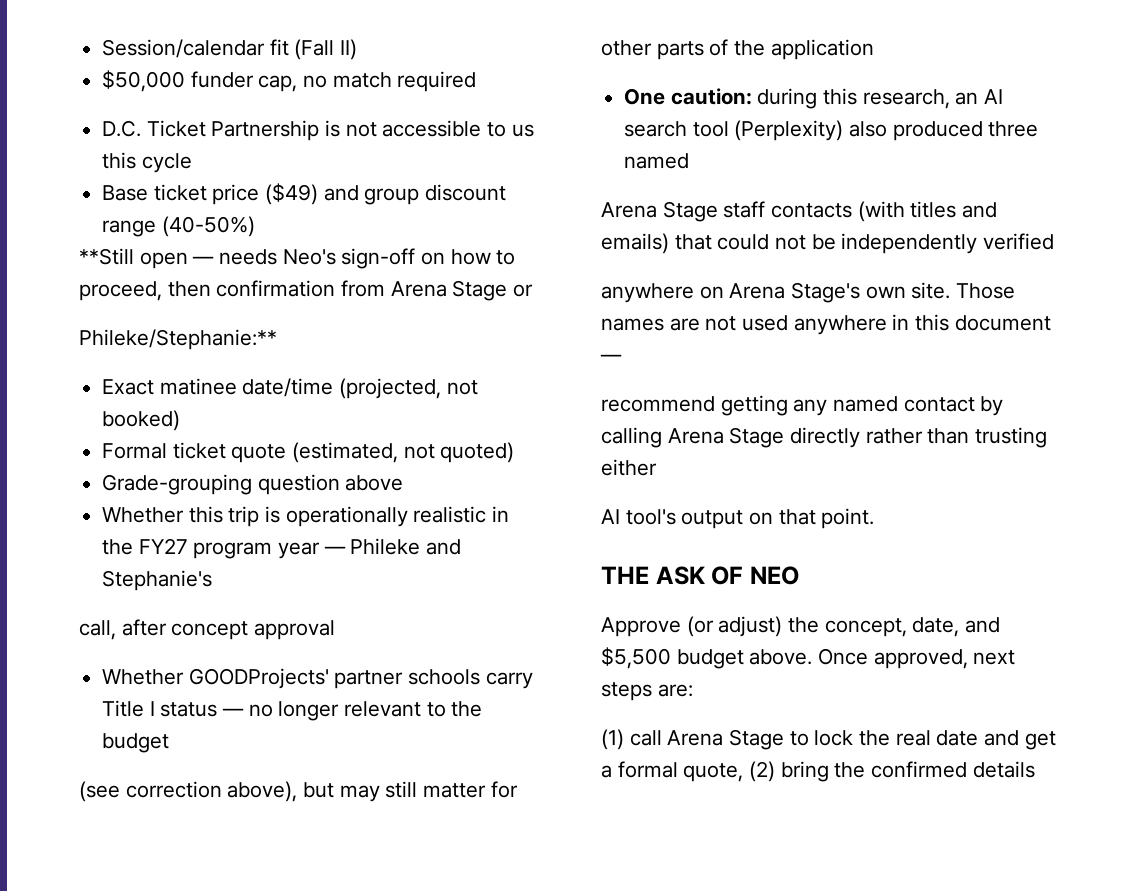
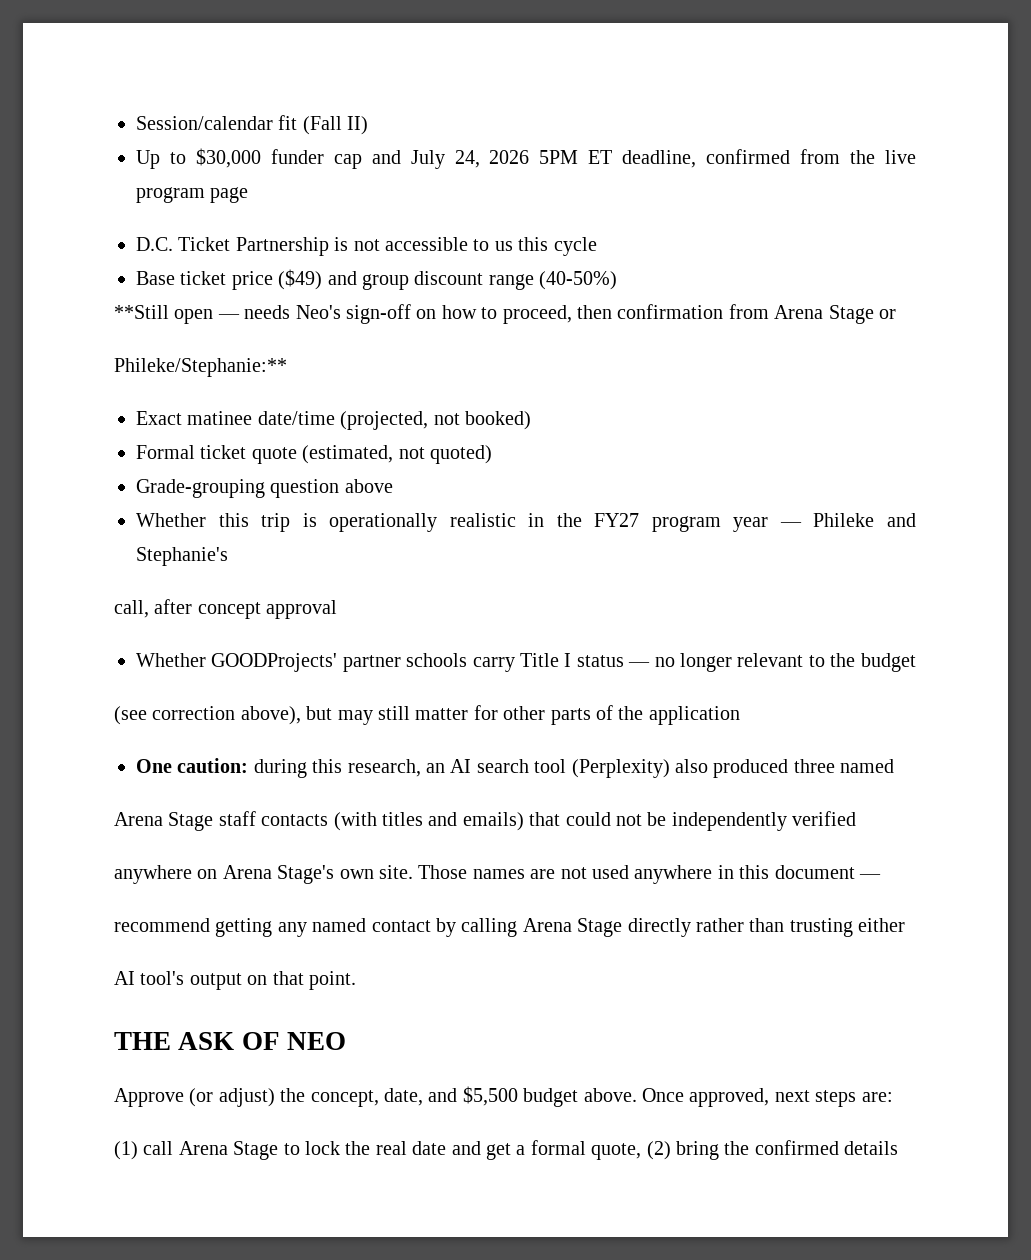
[102,70,477,92] $50,000 funder cap, no match required -> [136,148,916,169] [136,187,249,203] Up to $30,000 funder cap and July 24, 2026 5PM ET deadline, confirmed from the live program page

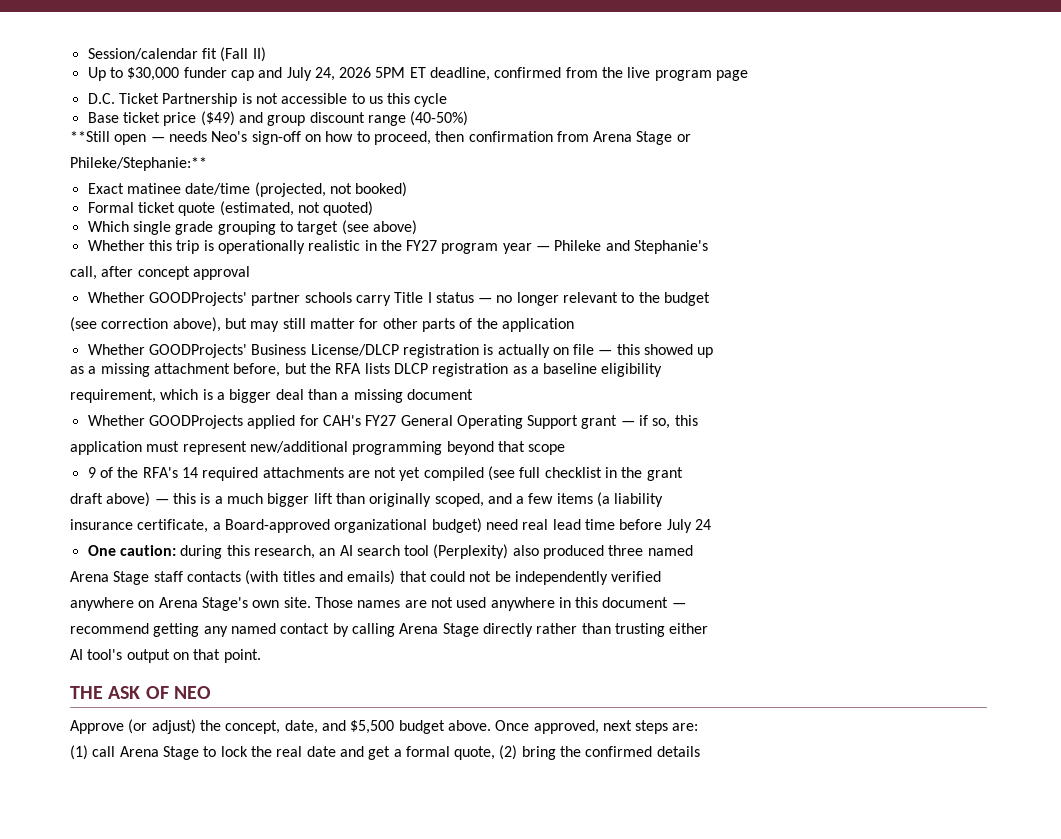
[136,479,393,498] Grade-grouping question above -> [87,220,417,235] Which single grade grouping to target (see above)
(740, 715) none -> [87,344,714,358] [70,363,663,377] [70,389,473,403] [87,415,698,429] [70,441,566,455] [87,466,683,481] [70,492,664,507] [70,518,711,533] // Whether GOODProjects' Business License/DLCP registration is actually on file — this showed up // as a missing attachment before, but the RFA lists DLCP registration as a baseline eligibility // requirement, which is a bigger deal than a missing document // Whether GOODProjects applied for CAH's FY27 General Operating Support grant — if so, this // application must represent new/additional programming beyond that scope // 9 of the RFA's 14 required attachments are not yet compiled (see full checklist in the grant // draft above) — this is a much bigger lift than originally scoped, and a few items (a liability // insurance certificate, a Board-approved organizational budget) need real lead time before July 24

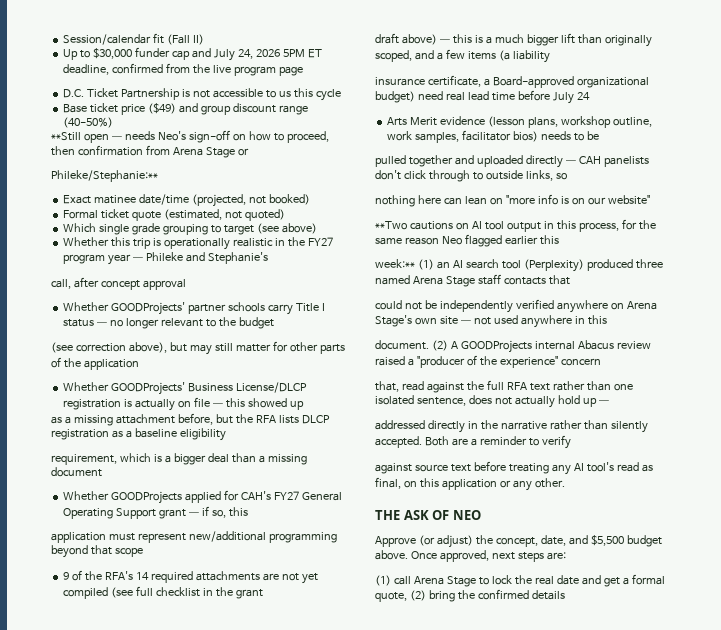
[87,545,315,559] One caution: during this research, -> [387,116,652,128] [387,130,599,143] [375,155,649,168] [375,170,567,182] [375,194,650,207] [375,219,656,232] [375,234,559,247] [375,259,434,270] Arts Merit evidence (lesson plans, workshop outline, work samples, facilitator bios) needs to be // pulled together and uploaded directly — CAH panelists don't click through to outside links, so // nothing here can lean on "more info is on our website" // **Two cautions on AI tool output in this process, for the same reason Neo flagged earlier this // week:** (1)
[512,545,539,556] also -> (584, 265) none
(693, 550) // -> (410, 280) none
[245,570,427,585] (with titles and emails) that -> [548,275,570,285] that //
(662, 576) // -> (554, 304) none
[283,597,427,608] site. Those names are -> [439,316,471,325] site —
[602,597,686,608] [70,623,709,637] [70,649,261,663] document — // recommend getting any named contact by calling Arena Stage directly rather than trusting either // AI tool's output on that point. -> [375,340,651,353] [375,355,601,368] [375,380,633,393] [375,395,609,408] [375,420,648,433] [375,435,571,449] [375,461,653,475] [375,477,565,491] // document. (2) A GOODProjects internal Abacus review raised a "producer of the experience" concern // that, read against the full RFA text rather than one isolated sentence, does not actually hold up — // addressed directly in the narrative rather than silently accepted. Both are a reminder to verify // against source text before treating any AI tool's read as final, on this application or any other.

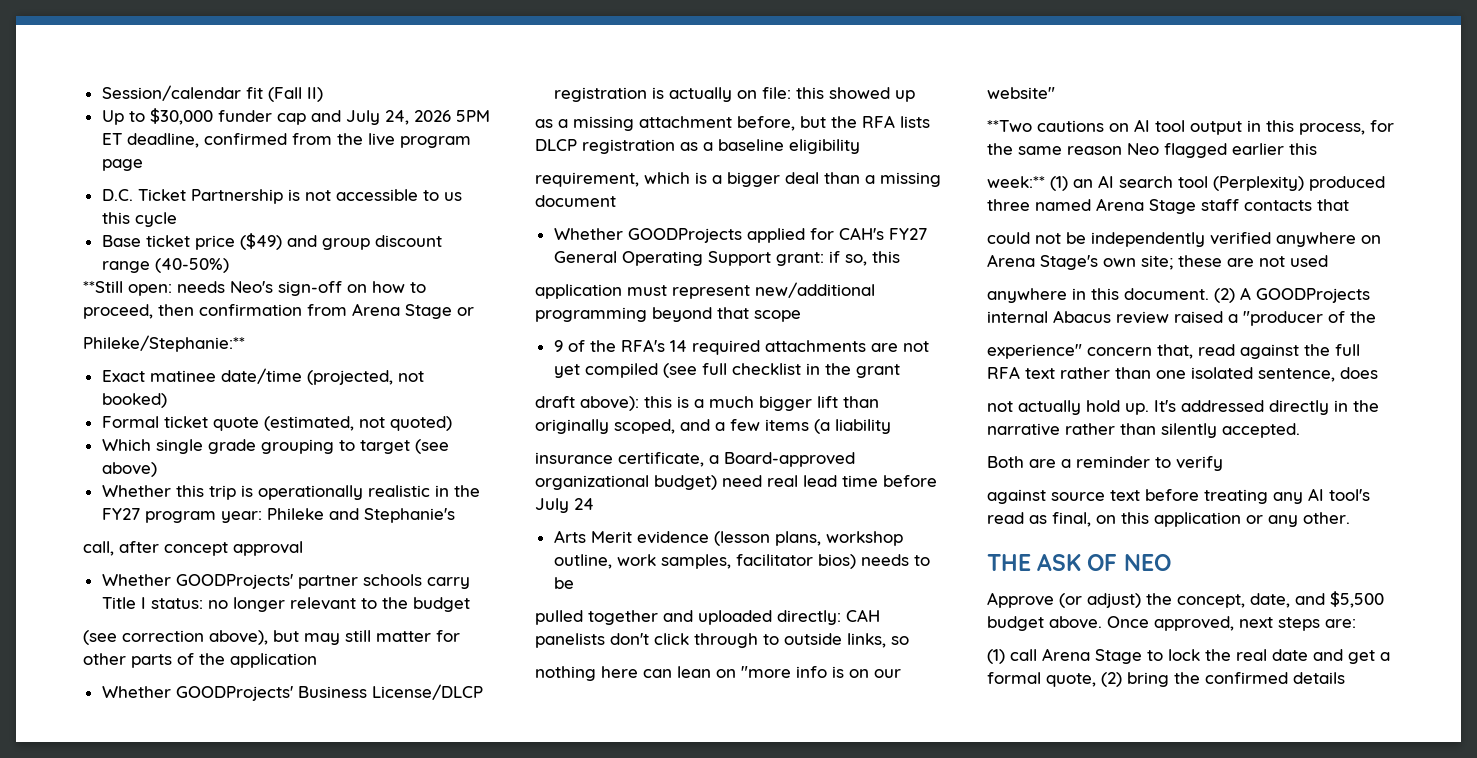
[83,134,122,143] open — -> [128,284,172,296] open:
[108,254,144,265] year — -> [220,511,262,523] year:
[63,319,108,327] status — -> [150,598,203,609] status:
[193,397,223,407] file — -> [761,87,791,99] file:
[159,509,200,519] grant — -> [775,252,824,266] grant:
[401,34,450,45] above) — -> [580,396,639,411] above):
[525,155,576,168] directly — -> [777,610,841,625] directly:
[439,316,471,325] site — -> [1141,255,1254,270] site; these are
(518, 319) none -> (1328, 261) //
(607, 320) // -> (1119, 294) none
(497, 361) none -> (1376, 317) //
(601, 362) // -> (1152, 351) none
(492, 400) none -> (1378, 373) //
[582,398,609,407] up — // -> [1125,400,1176,415] up. It's
(422, 442) none -> (1300, 430) //

